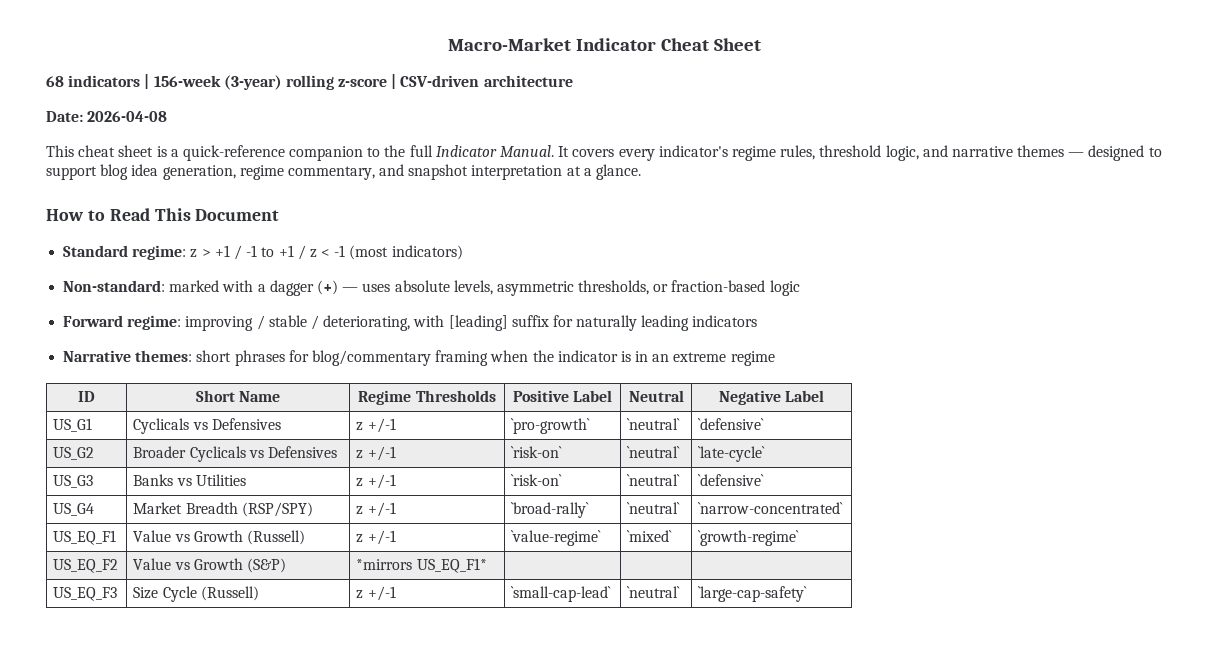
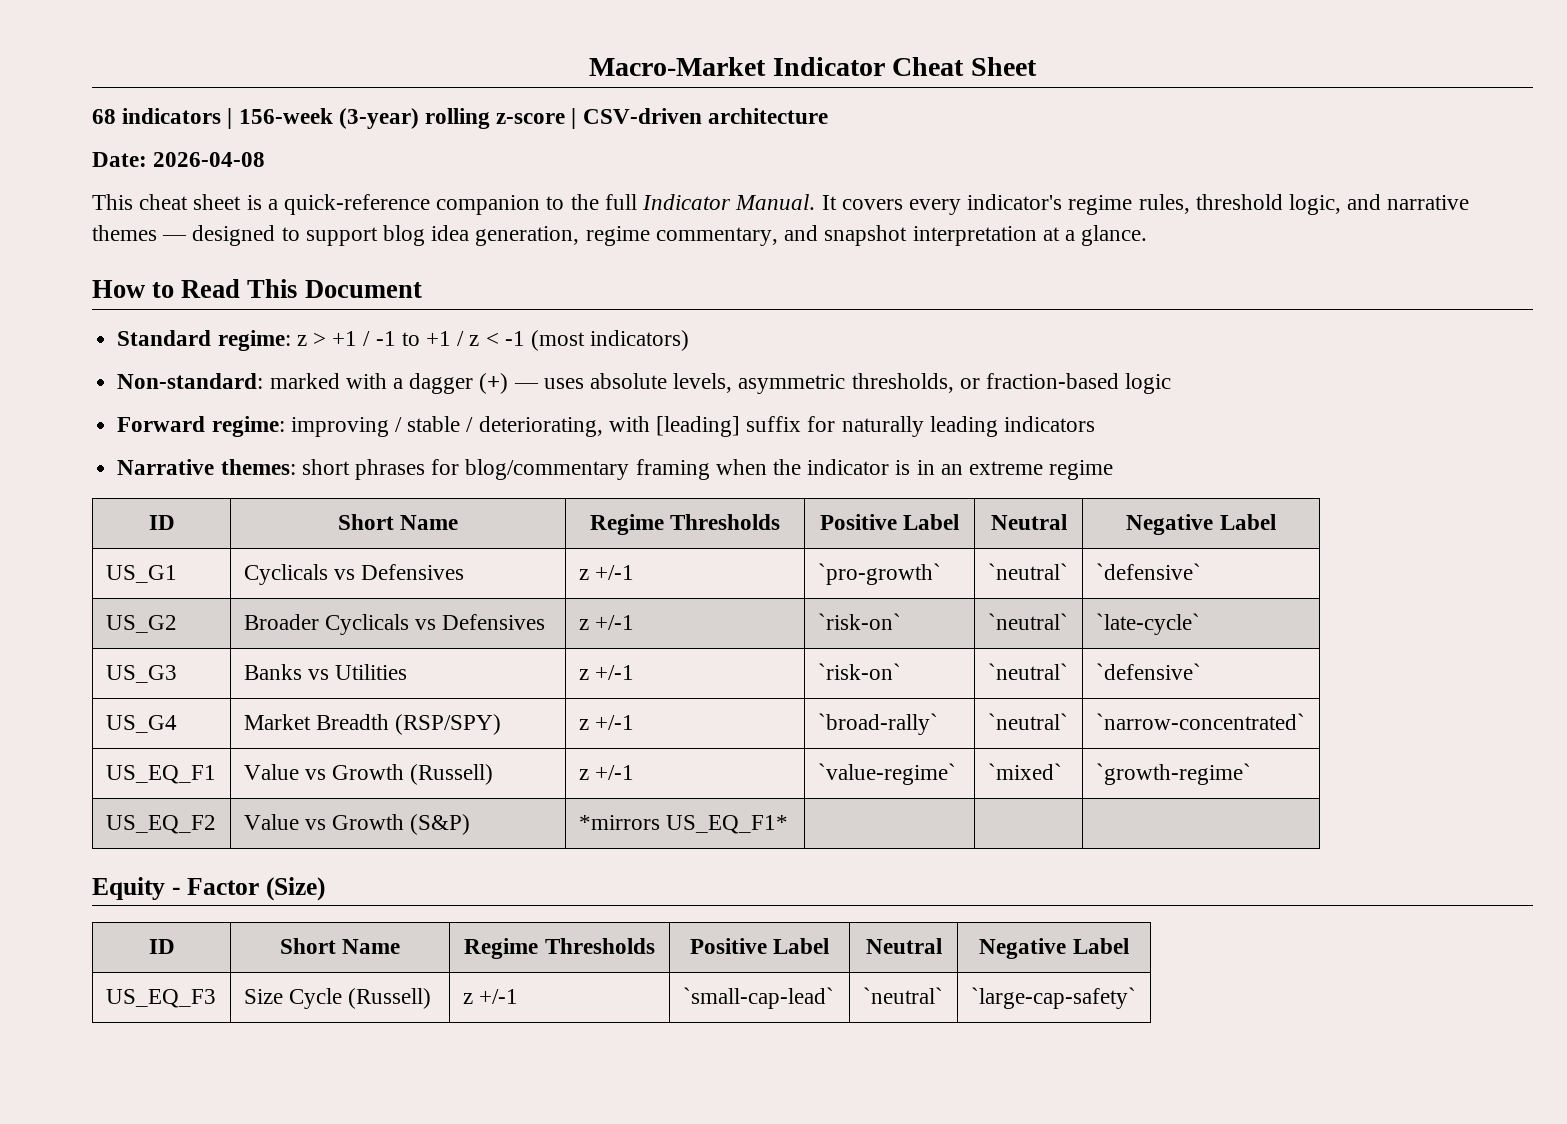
(487, 565) none -> [92,877,325,901] [148,939,175,954] [279,938,401,954] [464,938,655,959] [689,938,830,954] [865,938,942,954] [979,938,1129,959] // Equity - Factor (Size) // ID | Short Name | Regime Thresholds | Positive Label | Neutral | Negative Label

